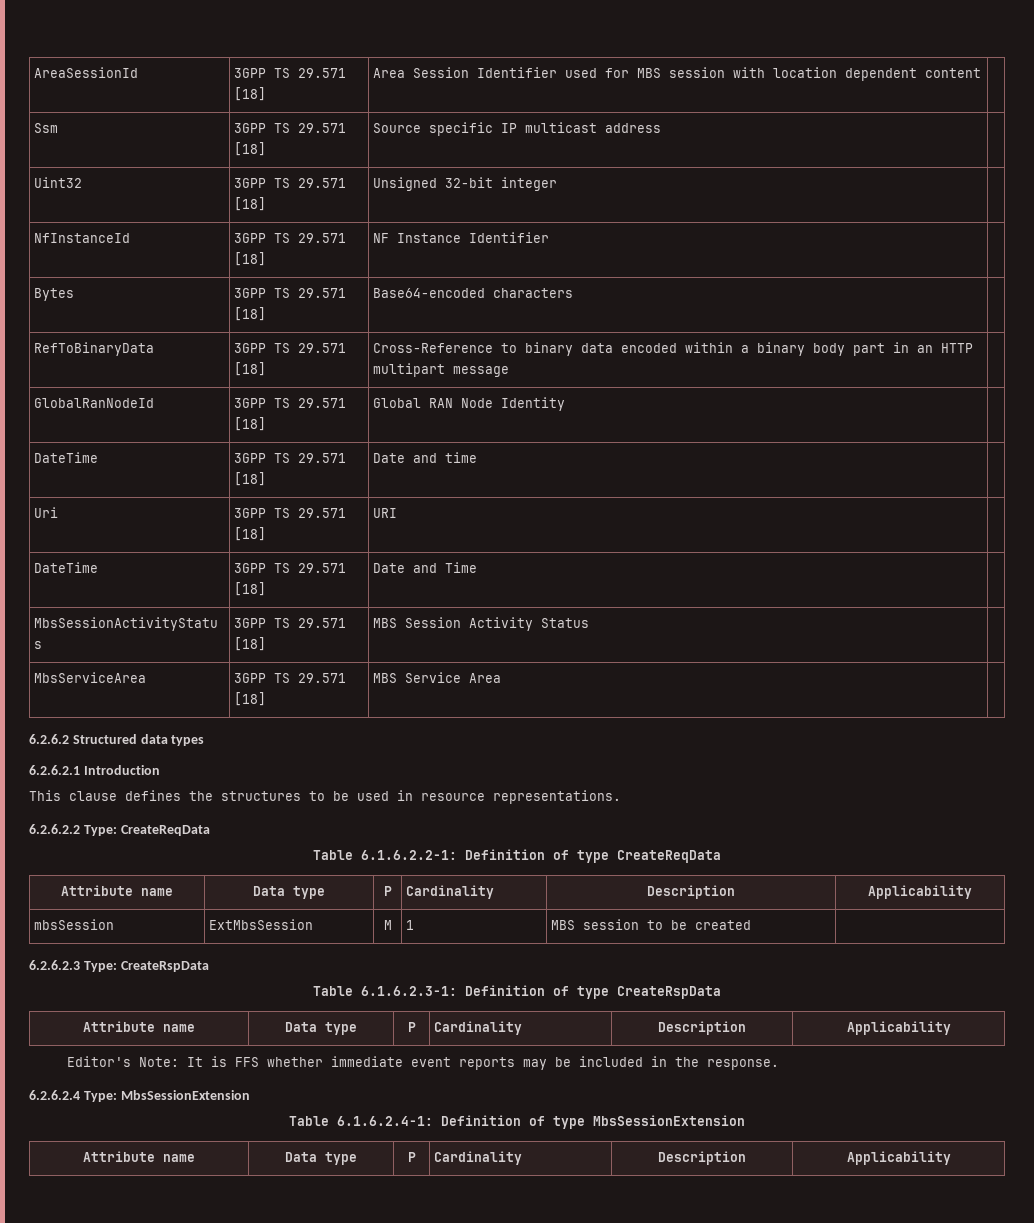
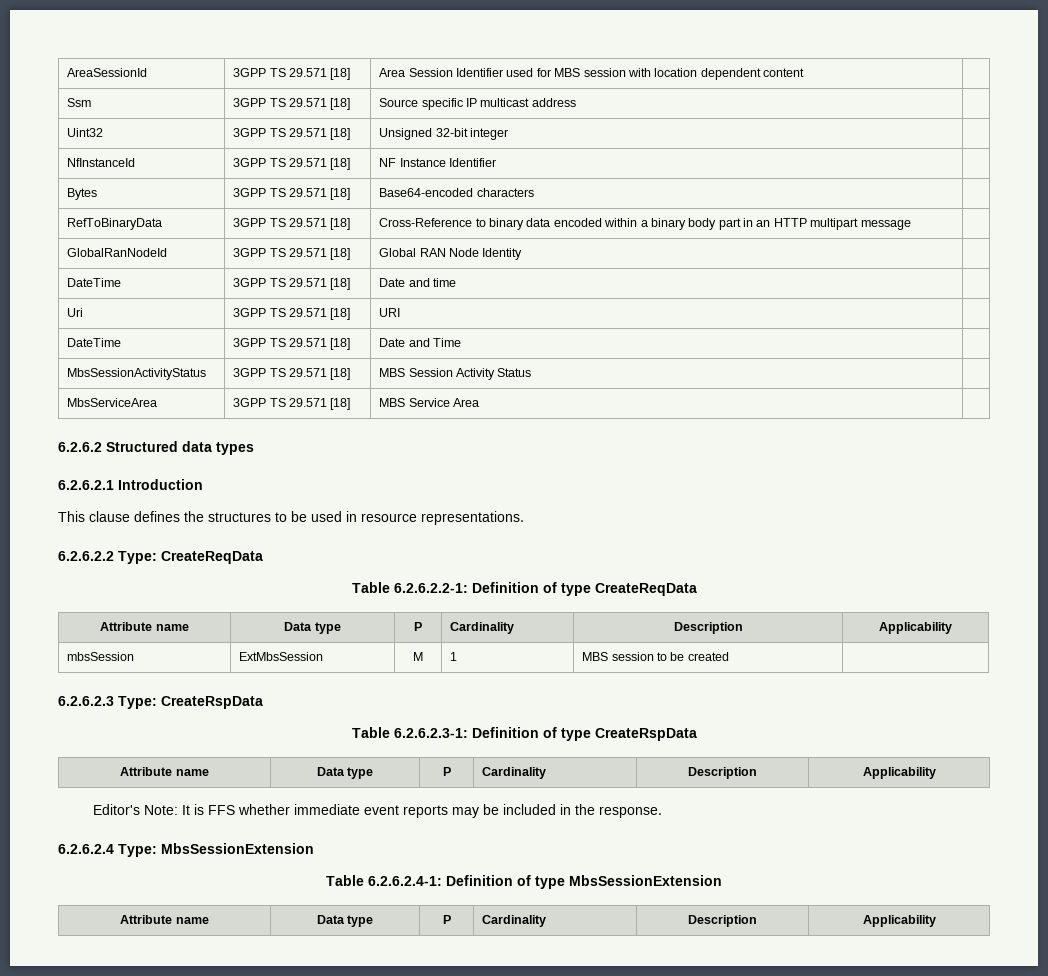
[361,850,457,860] 6.1.6.2.2-1: -> [393,583,468,593] 6.2.6.2.2-1:
[361,986,457,996] 6.1.6.2.3-1: -> [393,728,468,738] 6.2.6.2.3-1:
[337,1116,433,1126] 6.1.6.2.4-1: -> [368,876,442,886] 6.2.6.2.4-1:

